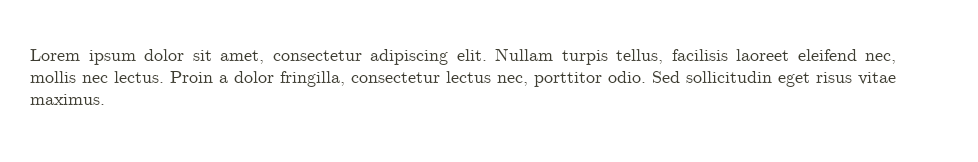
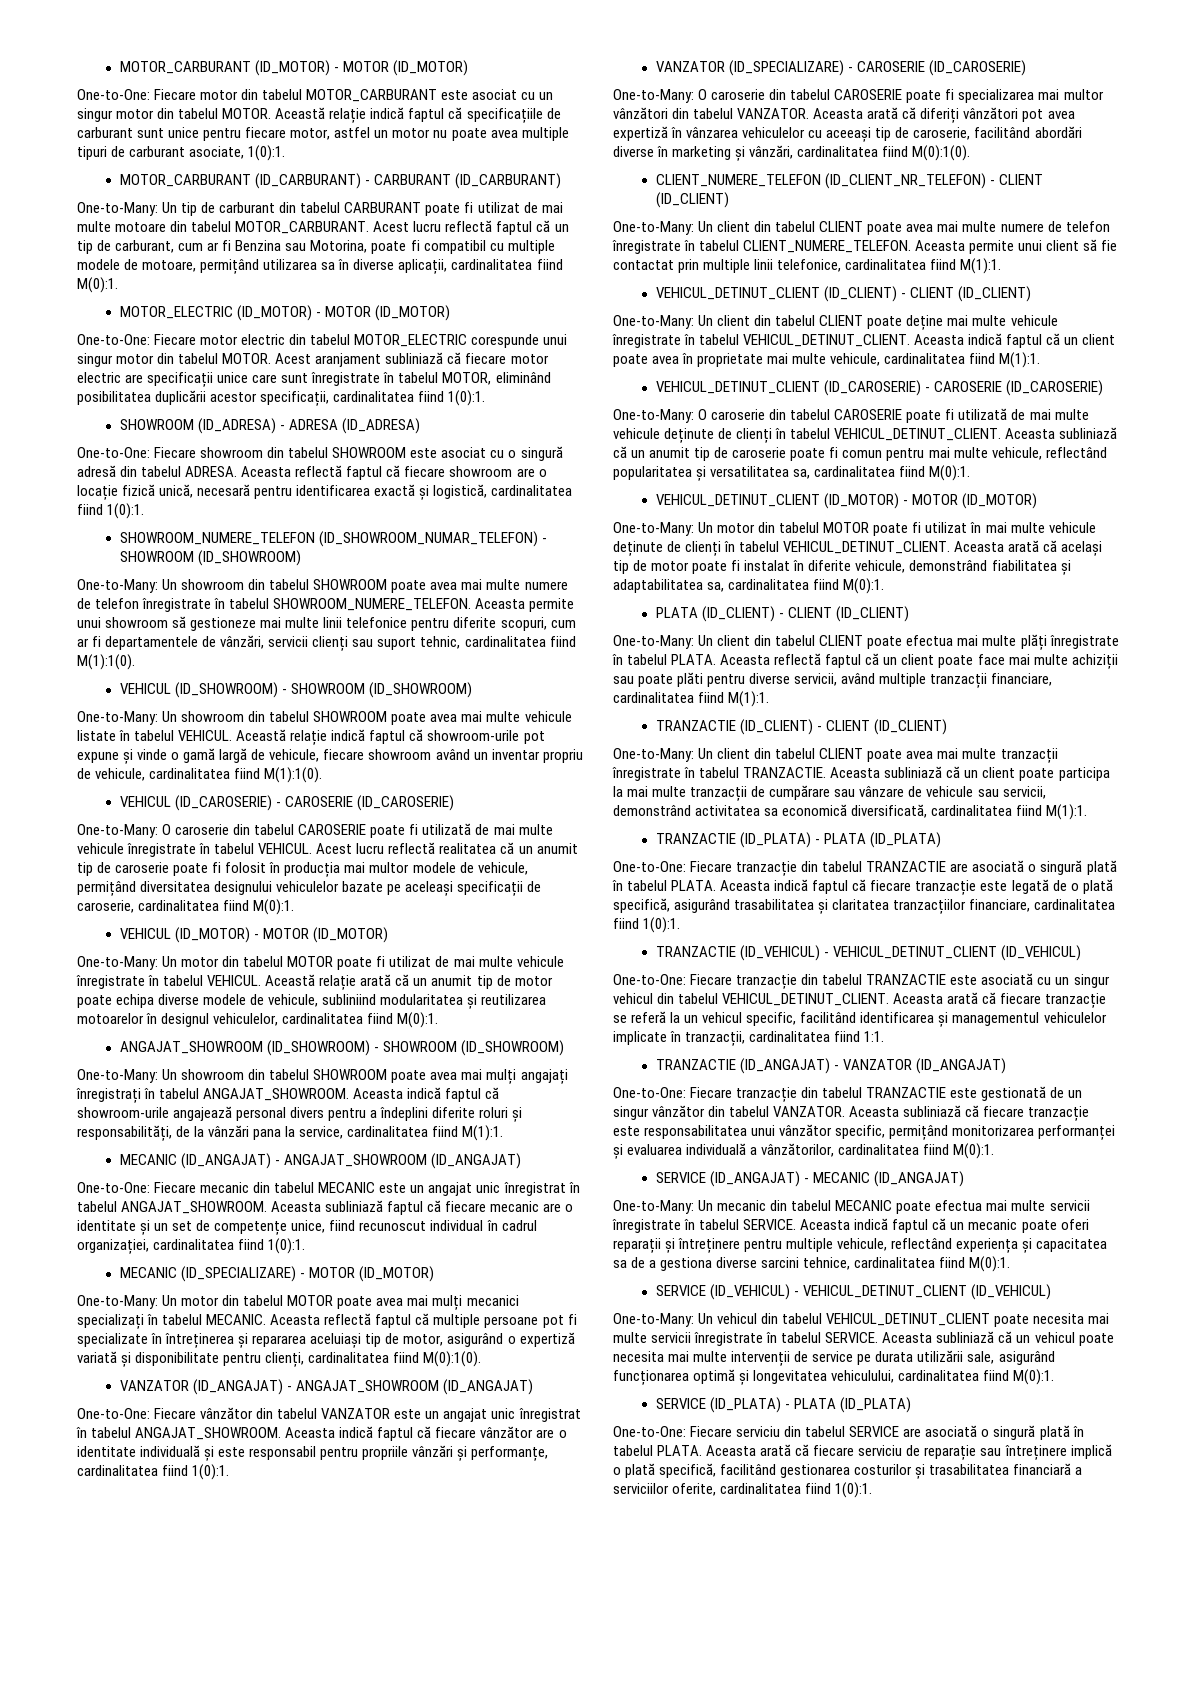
[30,48,896,65] [30,71,896,87] [30,94,105,105] Lorem ipsum dolor sit amet, consectetur adipiscing elit. Nullam turpis tellus, facilisis laoreet eleifend nec, mollis nec lectus. Proin a dolor fringilla, consectetur lectus nec, porttitor odio. Sed sollicitudin eget risus vitae maximus. -> [119,60,469,76] [77,89,554,102] [77,107,561,123] [77,127,569,141] [77,145,286,161] [119,173,562,189] [77,202,563,216] [77,220,569,235] [77,240,555,254] [77,259,563,274] [77,277,118,293] [119,305,451,321] [77,334,568,348] [77,352,549,367] [77,372,551,387] [77,390,486,406] [119,418,421,434] [77,446,563,461] [77,465,547,480] [77,484,573,500] [77,503,145,519] [119,531,547,547] [119,550,301,566] [77,579,568,593] [77,598,575,612] [77,616,576,631] [77,635,576,651] [77,654,135,670] [119,682,473,698] [77,711,572,725] [77,729,545,745] [77,748,583,764] [77,767,323,783] [119,795,455,811] [77,823,553,838] [77,842,578,857] [77,862,528,877] [77,881,542,896] [77,899,295,915] [119,927,389,943] [77,956,564,970] [76,974,553,990] [77,994,547,1009] [77,1012,439,1028] [119,1040,565,1056] [77,1069,568,1084] [76,1087,500,1103] [77,1106,523,1122] [77,1125,504,1141] [119,1153,522,1169] [77,1182,580,1196] [77,1200,574,1215] [77,1220,537,1235] [77,1238,306,1254] [119,1266,435,1282] [77,1295,519,1310] [77,1313,577,1329] [77,1332,575,1348] [77,1351,482,1367] [119,1379,534,1395] [77,1407,581,1422] [76,1426,567,1441] [77,1445,549,1461] [77,1464,230,1480] [655,60,1027,76] [613,89,1104,103] [613,107,1075,123] [613,126,1082,142] [613,145,971,161] [655,173,1043,189] [655,192,729,208] [613,221,1110,235] [612,239,1118,254] [613,258,1002,274] [655,286,1032,302] [613,315,1058,330] [612,333,1116,348] [613,352,1041,368] [655,380,1104,396] [613,408,1089,423] [613,427,1118,443] [613,446,1107,461] [613,465,971,481] [655,493,1038,509] [613,522,1096,536] [613,540,1103,556] [613,560,1071,575] [613,578,885,594] [655,606,910,622] [613,634,1119,650] [612,653,1118,669] [613,672,1053,688] [613,691,770,707] [655,719,948,735] [613,748,1058,763] [612,766,1110,781] [613,785,1046,801] [613,804,1088,820] [655,832,942,848] [613,860,1117,876] [612,879,1113,895] [613,898,1116,914] [613,917,681,933] [655,945,1082,961] [613,973,1110,989] [613,992,1107,1008] [613,1011,1107,1027] [613,1031,885,1046] [655,1058,1007,1074] [613,1086,1083,1102] [613,1105,1090,1121] [613,1124,1116,1140] [613,1143,995,1159] [655,1171,965,1187] [613,1200,1090,1214] [612,1218,1089,1233] [613,1238,1108,1253] [613,1256,1011,1272] [655,1284,1052,1300] [613,1313,1110,1327] [613,1331,1114,1346] [613,1350,1055,1366] [613,1369,1055,1385] [655,1397,912,1413] [613,1425,1084,1440] [613,1444,1112,1460] [613,1463,1083,1479] [613,1482,873,1498] MOTOR_CARBURANT (ID_MOTOR) - MOTOR (ID_MOTOR) // One-to-One: Fiecare motor din tabelul MOTOR_CARBURANT este asociat cu un singur motor din tabelul MOTOR. Această relație indică faptul că specificațiile de carburant sunt unice pentru fiecare motor, astfel un motor nu poate avea multiple tipuri de carburant asociate, 1(0):1. // MOTOR_CARBURANT (ID_CARBURANT) - CARBURANT (ID_CARBURANT) // One-to-Many: Un tip de carburant din tabelul CARBURANT poate fi utilizat de mai multe motoare din tabelul MOTOR_CARBURANT. Acest lucru reflectă faptul că un tip de carburant, cum ar fi Benzina sau Motorina, poate fi compatibil cu multiple modele de motoare, permițând utilizarea sa în diverse aplicații, cardinalitatea fiind M(0):1. // MOTOR_ELECTRIC (ID_MOTOR) - MOTOR (ID_MOTOR) // One-to-One: Fiecare motor electric din tabelul MOTOR_ELECTRIC corespunde unui singur motor din tabelul MOTOR. Acest aranjament subliniază că fiecare motor electric are specificații unice care sunt înregistrate în tabelul MOTOR, eliminând posibilitatea duplicării acestor specificații, cardinalitatea fiind 1(0):1. // SHOWROOM (ID_ADRESA) - ADRESA (ID_ADRESA) // One-to-One: Fiecare showroom din tabelul SHOWROOM este asociat cu o singură adresă din tabelul ADRESA. Aceasta reflectă faptul că fiecare showroom are o locație fizică unică, necesară pentru identificarea exactă și logistică, cardinalitatea fiind 1(0):1. // SHOWROOM_NUMERE_TELEFON (ID_SHOWROOM_NUMAR_TELEFON) - SHOWROOM (ID_SHOWROOM) // One-to-Many: Un showroom din tabelul SHOWROOM poate avea mai multe numere de telefon înregistrate în tabelul SHOWROOM_NUMERE_TELEFON. Aceasta permite unui showroom să gestioneze mai multe linii telefonice pentru diferite scopuri, cum ar fi departamentele de vânzări, servicii clienți sau suport tehnic, cardinalitatea fiind M(1):1(0). // VEHICUL (ID_SHOWROOM) - SHOWROOM (ID_SHOWROOM) // One-to-Many: Un showroom din tabelul SHOWROOM poate avea mai multe vehicule listate în tabelul VEHICUL. Această relație indică faptul că showroom-urile pot expune și vinde o gamă largă de vehicule, fiecare showroom având un inventar propriu de vehicule, cardinalitatea fiind M(1):1(0). // VEHICUL (ID_CAROSERIE) - CAROSERIE (ID_CAROSERIE) // One-to-Many: O caroserie din tabelul CAROSERIE poate fi utilizată de mai multe vehicule înregistrate în tabelul VEHICUL. Acest lucru reflectă realitatea că un anumit tip de caroserie poate fi folosit în producția mai multor modele de vehicule, permițând diversitatea designului vehiculelor bazate pe aceleași specificații de caroserie, cardinalitatea fiind M(0):1. // VEHICUL (ID_MOTOR) - MOTOR (ID_MOTOR) // One-to-Many: Un motor din tabelul MOTOR poate fi utilizat de mai multe vehicule înregistrate în tabelul VEHICUL. Această relație arată că un anumit tip de motor poate echipa diverse modele de vehicule, subliniind modularitatea și reutilizarea motoarelor în designul vehiculelor, cardinalitatea fiind M(0):1. // ANGAJAT_SHOWROOM (ID_SHOWROOM) - SHOWROOM (ID_SHOWROOM) // One-to-Many: Un showroom din tabelul SHOWROOM poate avea mai mulți angajați înregistrați în tabelul ANGAJAT_SHOWROOM. Aceasta indică faptul că showroom-urile angajează personal divers pentru a îndeplini diferite roluri și responsabilități, de la vânzări pana la service, cardinalitatea fiind M(1):1. // MECANIC (ID_ANGAJAT) - ANGAJAT_SHOWROOM (ID_ANGAJAT) // One-to-One: Fiecare mecanic din tabelul MECANIC este un angajat unic înregistrat în tabelul ANGAJAT_SHOWROOM. Aceasta subliniază faptul că fiecare mecanic are o identitate și un set de competențe unice, fiind recunoscut individual în cadrul organizației, cardinalitatea fiind 1(0):1. // MECANIC (ID_SPECIALIZARE) - MOTOR (ID_MOTOR) // One-to-Many: Un motor din tabelul MOTOR poate avea mai mulți mecanici specializați în tabelul MECANIC. Aceasta reflectă faptul că multiple persoane pot fi specializate în întreținerea și repararea aceluiași tip de motor, asigurând o expertiză variată și disponibilitate pentru clienți, cardinalitatea fiind M(0):1(0). // VANZATOR (ID_ANGAJAT) - ANGAJAT_SHOWROOM (ID_ANGAJAT) // One-to-One: Fiecare vânzător din tabelul VANZATOR este un angajat unic înregistrat în tabelul ANGAJAT_SHOWROOM. Aceasta indică faptul că fiecare vânzător are o identitate individuală și este responsabil pentru propriile vânzări și performanțe, cardinalitatea fiind 1(0):1. // VANZATOR (ID_SPECIALIZARE) - CAROSERIE (ID_CAROSERIE) // One-to-Many: O caroserie din tabelul CAROSERIE poate fi specializarea mai multor vânzători din tabelul VANZATOR. Aceasta arată că diferiți vânzători pot avea expertiză în vânzarea vehiculelor cu aceeași tip de caroserie, facilitând abordări diverse în marketing și vânzări, cardinalitatea fiind M(0):1(0). // CLIENT_NUMERE_TELEFON (ID_CLIENT_NR_TELEFON) - CLIENT (ID_CLIENT) // One-to-Many: Un client din tabelul CLIENT poate avea mai multe numere de telefon înregistrate în tabelul CLIENT_NUMERE_TELEFON. Aceasta permite unui client să fie contactat prin multiple linii telefonice, cardinalitatea fiind M(1):1. // VEHICUL_DETINUT_CLIENT (ID_CLIENT) - CLIENT (ID_CLIENT) // One-to-Many: Un client din tabelul CLIENT poate deține mai multe vehicule înregistrate în tabelul VEHICUL_DETINUT_CLIENT. Aceasta indică faptul că un client poate avea în proprietate mai multe vehicule, cardinalitatea fiind M(1):1. // VEHICUL_DETINUT_CLIENT (ID_CAROSERIE) - CAROSERIE (ID_CAROSERIE) // One-to-Many: O caroserie din tabelul CAROSERIE poate fi utilizată de mai multe vehicule deținute de clienți în tabelul VEHICUL_DETINUT_CLIENT. Aceasta subliniază că un anumit tip de caroserie poate fi comun pentru mai multe vehicule, reflectând popularitatea și versatilitatea sa, cardinalitatea fiind M(0):1. // VEHICUL_DETINUT_CLIENT (ID_MOTOR) - MOTOR (ID_MOTOR) // One-to-Many: Un motor din tabelul MOTOR poate fi utilizat în mai multe vehicule deținute de clienți în tabelul VEHICUL_DETINUT_CLIENT. Aceasta arată că același tip de motor poate fi instalat în diferite vehicule, demonstrând fiabilitatea și adaptabilitatea sa, cardinalitatea fiind M(0):1. // PLATA (ID_CLIENT) - CLIENT (ID_CLIENT) // One-to-Many: Un client din tabelul CLIENT poate efectua mai multe plăți înregistrate în tabelul PLATA. Aceasta reflectă faptul că un client poate face mai multe achiziții sau poate plăti pentru diverse servicii, având multiple tranzacții financiare, cardinalitatea fiind M(1):1. // TRANZACTIE (ID_CLIENT) - CLIENT (ID_CLIENT) // One-to-Many: Un client din tabelul CLIENT poate avea mai multe tranzacții înregistrate în tabelul TRANZACTIE. Aceasta subliniază că un client poate participa la mai multe tranzacții de cumpărare sau vânzare de vehicule sau servicii, demonstrând activitatea sa economică diversificată, cardinalitatea fiind M(1):1. // TRANZACTIE (ID_PLATA) - PLATA (ID_PLATA) // One-to-One: Fiecare tranzacție din tabelul TRANZACTIE are asociată o singură plată în tabelul PLATA. Aceasta indică faptul că fiecare tranzacție este legată de o plată specifică, asigurând trasabilitatea și claritatea tranzacțiilor financiare, cardinalitatea fiind 1(0):1. // TRANZACTIE (ID_VEHICUL) - VEHICUL_DETINUT_CLIENT (ID_VEHICUL) // One-to-One: Fiecare tranzacție din tabelul TRANZACTIE este asociată cu un singur vehicul din tabelul VEHICUL_DETINUT_CLIENT. Aceasta arată că fiecare tranzacție se referă la un vehicul specific, facilitând identificarea și managementul vehiculelor implicate în tranzacții, cardinalitatea fiind 1:1. // TRANZACTIE (ID_ANGAJAT) - VANZATOR (ID_ANGAJAT) // One-to-One: Fiecare tranzacție din tabelul TRANZACTIE este gestionată de un singur vânzător din tabelul VANZATOR. Aceasta subliniază că fiecare tranzacție este responsabilitatea unui vânzător specific, permițând monitorizarea performanței și evaluarea individuală a vânzătorilor, cardinalitatea fiind M(0):1. // SERVICE (ID_ANGAJAT) - MECANIC (ID_ANGAJAT) // One-to-Many: Un mecanic din tabelul MECANIC poate efectua mai multe servicii înregistrate în tabelul SERVICE. Aceasta indică faptul că un mecanic poate oferi reparații și întreținere pentru multiple vehicule, reflectând experiența și capacitatea sa de a gestiona diverse sarcini tehnice, cardinalitatea fiind M(0):1. // SERVICE (ID_VEHICUL) - VEHICUL_DETINUT_CLIENT (ID_VEHICUL) // One-to-Many: Un vehicul din tabelul VEHICUL_DETINUT_CLIENT poate necesita mai multe servicii înregistrate în tabelul SERVICE. Aceasta subliniază că un vehicul poate necesita mai multe intervenții de service pe durata utilizării sale, asigurând funcționarea optimă și longevitatea vehiculului, cardinalitatea fiind M(0):1. // SERVICE (ID_PLATA) - PLATA (ID_PLATA) // One-to-One: Fiecare serviciu din tabelul SERVICE are asociată o singură plată în tabelul PLATA. Aceasta arată că fiecare serviciu de reparație sau întreținere implică o plată specifică, facilitând gestionarea costurilor și trasabilitatea financiară a serviciilor oferite, cardinalitatea fiind 1(0):1.

